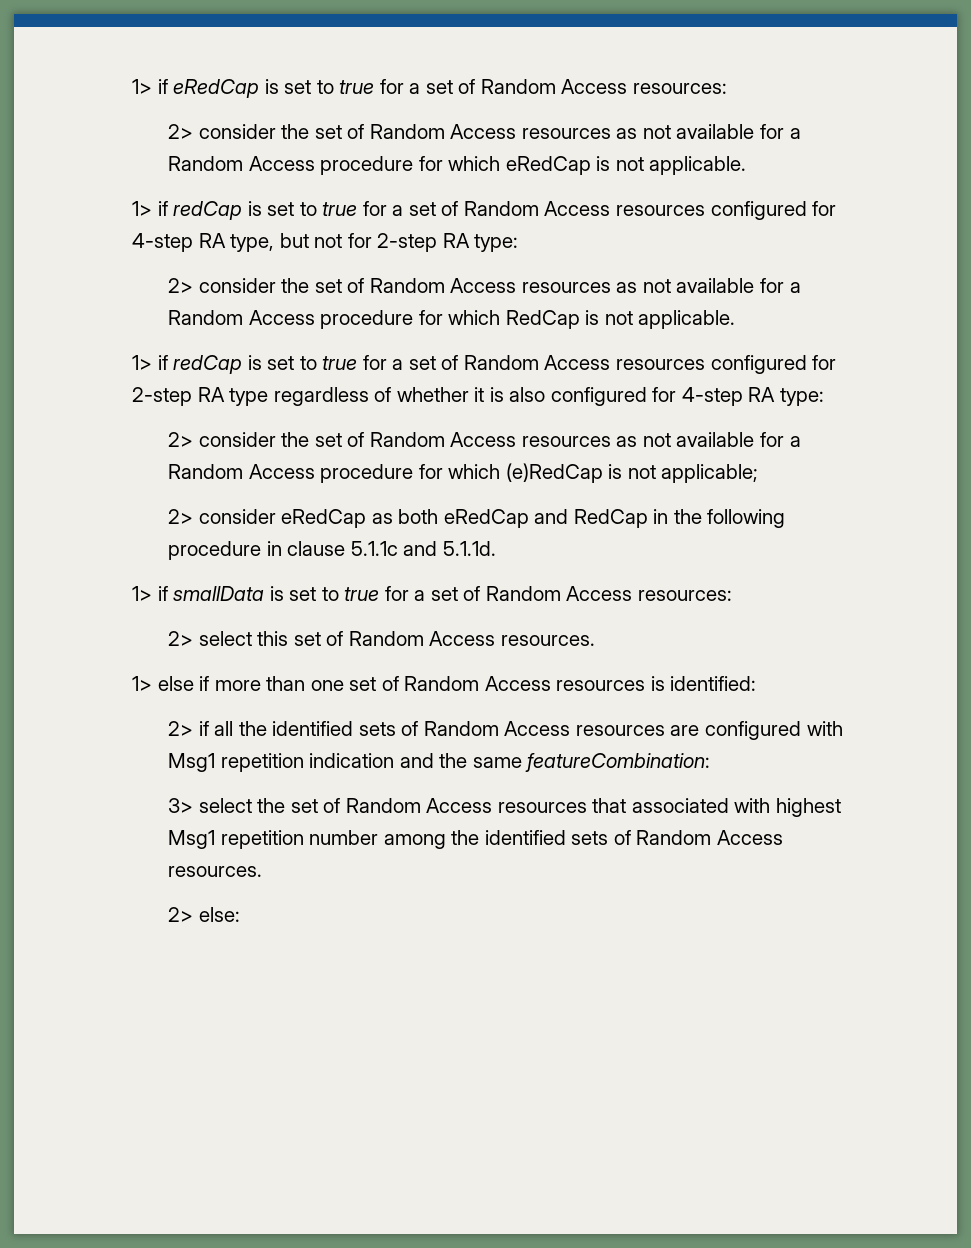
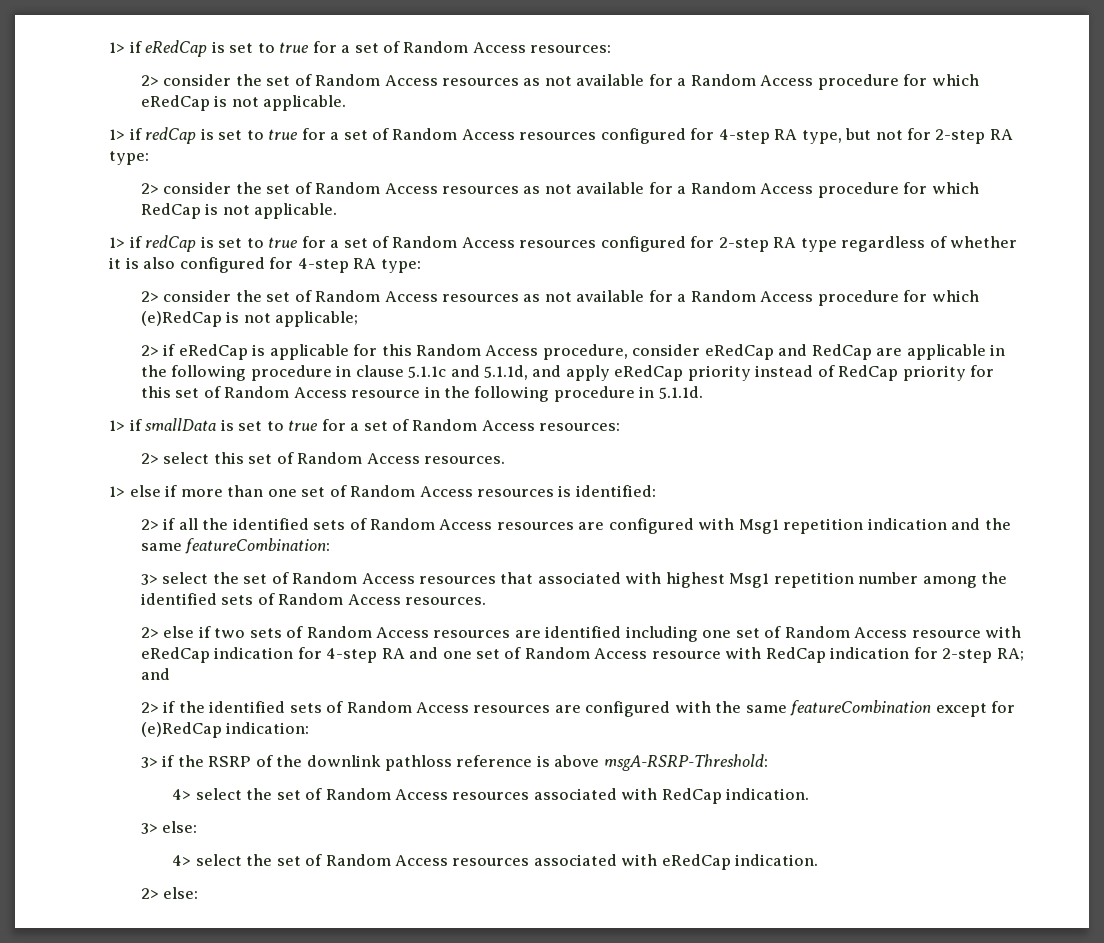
[198,509,648,528] consider eRedCap as both eRedCap and RedCap -> [163,344,986,360] if eRedCap is applicable for this Random Access procedure, consider eRedCap and RedCap are applicable
(438, 548) none -> [484,365,995,381] [140,386,655,402] 5.1.1d, and apply eRedCap priority instead of RedCap priority for this set of Random Access resource in the following procedure in
(263, 871) none -> [140,626,1022,642] [140,647,1024,663] [140,668,170,680] [140,700,1016,717] [140,722,310,738] [140,754,768,771] [172,788,810,804] [140,821,198,834] [172,854,819,870] // 2> else if two sets of Random Access resources are identified including one set of Random Access resource with eRedCap indication for 4-step RA and one set of Random Access resource with RedCap indication for 2-step RA; and // 2> if the identified sets of Random Access resources are configured with the same featureCombination except for (e)RedCap indication: // 3> if the RSRP of the downlink pathloss reference is above msgA-RSRP-Threshold: // 4> select the set of Random Access resources associated with RedCap indication. // 3> else: // 4> select the set of Random Access resources associated with eRedCap indication.

